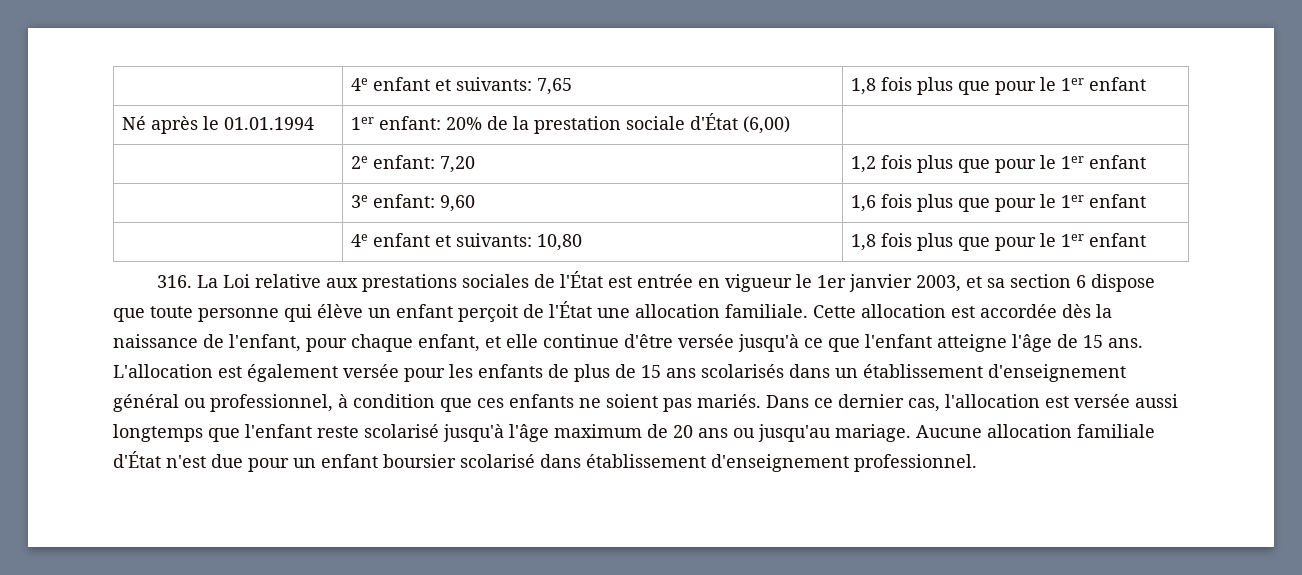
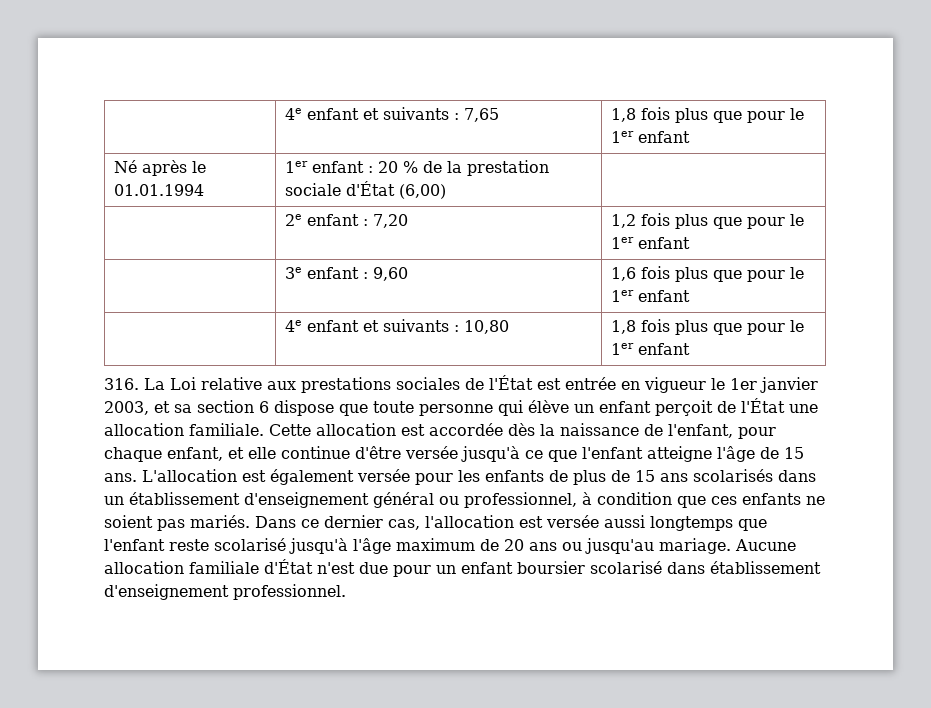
[351,77,533,91] | 4e enfant et suivants: -> [285,107,460,120] | 4e enfant et suivants :
[379,116,483,130] enfant: 20% -> [312,161,419,173] enfant : 20 %
[373,155,436,169] enfant: -> [307,214,369,226] enfant :
[373,194,436,208] enfant: -> [307,267,369,279] enfant :
[456,233,533,247] suivants: -> [383,319,460,332] suivants :

